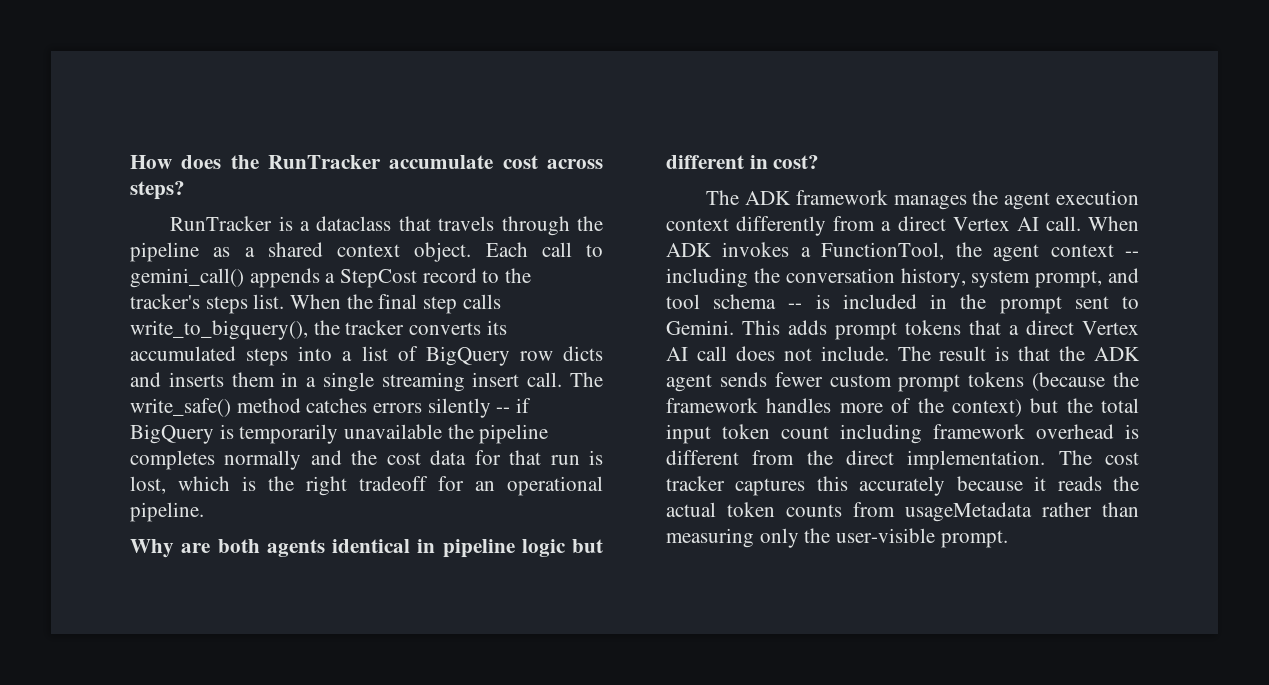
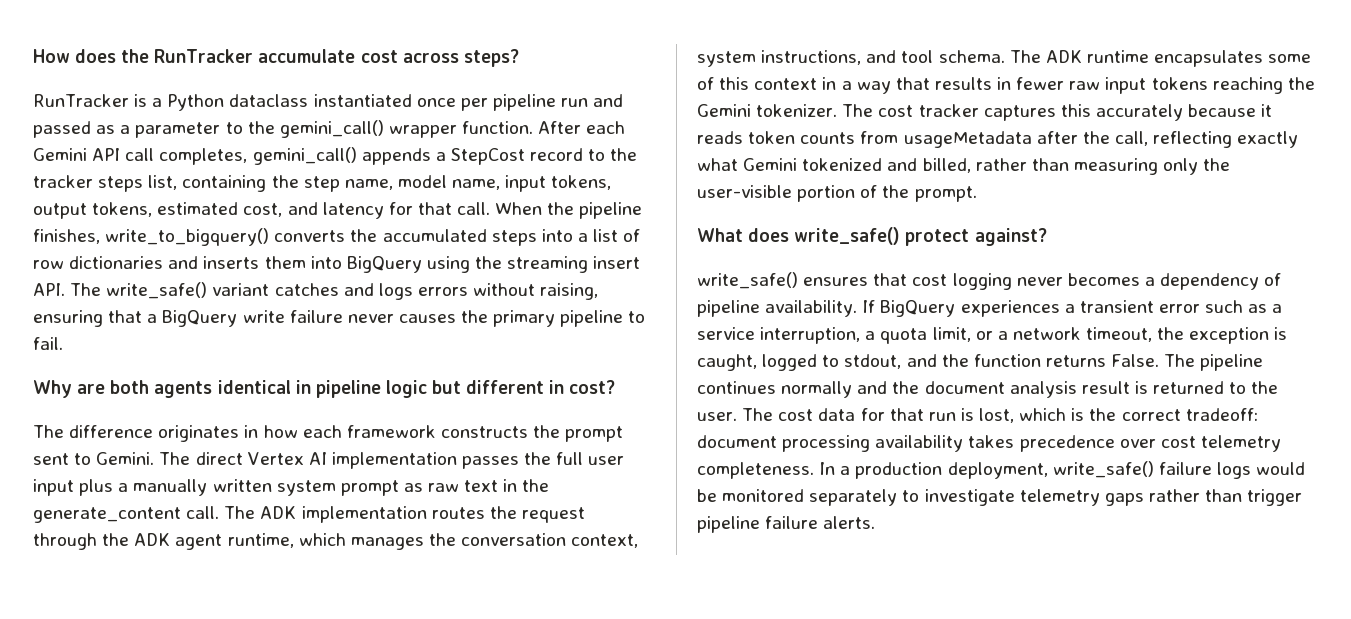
[316,216,603,236] [130,242,603,262] dataclass that travels through the pipeline as a shared context object. Each call to -> [167,94,624,111] [33,120,626,138] [33,148,248,165] Python dataclass instantiated once per pipeline run and passed as a parameter to the gemini_call() wrapper function. After each Gemini API call completes,
[130,294,501,314] [130,320,507,340] tracker's steps list. When the final step calls write_to_bigquery(), the tracker converts its -> [33,175,612,192] [33,202,643,219] [33,228,378,246] tracker steps list, containing the step name, model name, input tokens, output tokens, estimated cost, and latency for that call. When the pipeline finishes, write_to_bigquery() converts the
[425,346,603,366] [130,372,374,392] BigQuery row dicts and inserts them in a single -> [33,256,503,273] row dictionaries and inserts them into BigQuery using the
[527,372,563,387] call. -> [33,283,65,296] API.
[236,398,532,418] [130,424,549,444] [130,450,603,470] [130,476,603,496] [130,502,204,522] method catches errors silently -- if BigQuery is temporarily unavailable the pipeline completes normally and the cost data for that run is lost, which is the right tradeoff for an operational pipeline. -> [212,283,599,300] [33,310,646,327] [33,337,63,350] variant catches and logs errors without raising, ensuring that a BigQuery write failure never causes the primary pipeline to fail.
[745,190,1139,210] [666,216,1139,236] [666,242,1139,262] [666,268,1139,288] [666,294,948,309] ADK framework manages the agent execution context differently from a direct Vertex AI call. When ADK invokes a FunctionTool, the agent context -- including the conversation history, system prompt, and tool schema -- is included in -> [69,425,528,442] difference originates in how each framework constructs
[742,320,1139,340] [666,346,1140,361] [666,372,1139,392] [666,398,1139,417] [666,424,1139,444] [666,450,1046,470] This adds prompt tokens that a direct Vertex AI call does not include. The result is that the ADK agent sends fewer custom prompt tokens (because the framework handles more of the context) but the total input token count including framework overhead is different from the direct implementation. -> [159,452,625,469] [33,479,550,496] [33,506,585,523] [33,533,639,550] [697,50,1312,67] [697,77,1315,94] [697,104,838,117] The direct Vertex AI implementation passes the full user input plus a manually written system prompt as raw text in the generate_content call. The ADK implementation routes the request through the ADK agent runtime, which manages the conversation context, system instructions, and tool schema. The ADK runtime encapsulates some of this context in a way that results in fewer raw input tokens reaching the Gemini tokenizer.
[1113,476,1139,491] [666,502,716,517] the actual -> (743, 137) none
(1032, 512) none -> [1036,131,1299,148] [697,158,971,173] after the call, reflecting exactly what Gemini tokenized and billed,
[940,530,1008,548] prompt. -> [797,185,977,202] [697,227,1047,246] [697,272,1282,290] [697,300,1283,317] [697,327,1288,344] [697,354,1264,371] [697,381,1279,398] [697,408,1258,423] [697,435,1281,452] [697,461,1306,479] [697,489,1303,506] [697,516,876,533] portion of the prompt. // What does write_safe() protect against? // write_safe() ensures that cost logging never becomes a dependency of pipeline availability. If BigQuery experiences a transient error such as a service interruption, a quota limit, or a network timeout, the exception is caught, logged to stdout, and the function returns False. The pipeline continues normally and the document analysis result is returned to the user. The cost data for that run is lost, which is the correct tradeoff: document processing availability takes precedence over cost telemetry completeness. In a production deployment, write_safe() failure logs would be monitored separately to investigate telemetry gaps rather than trigger pipeline failure alerts.

